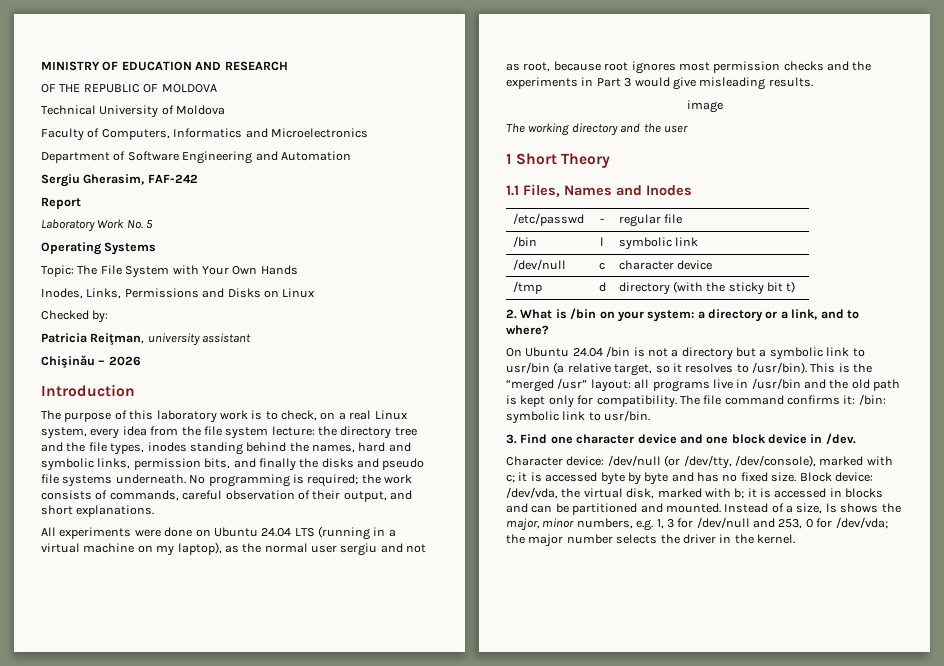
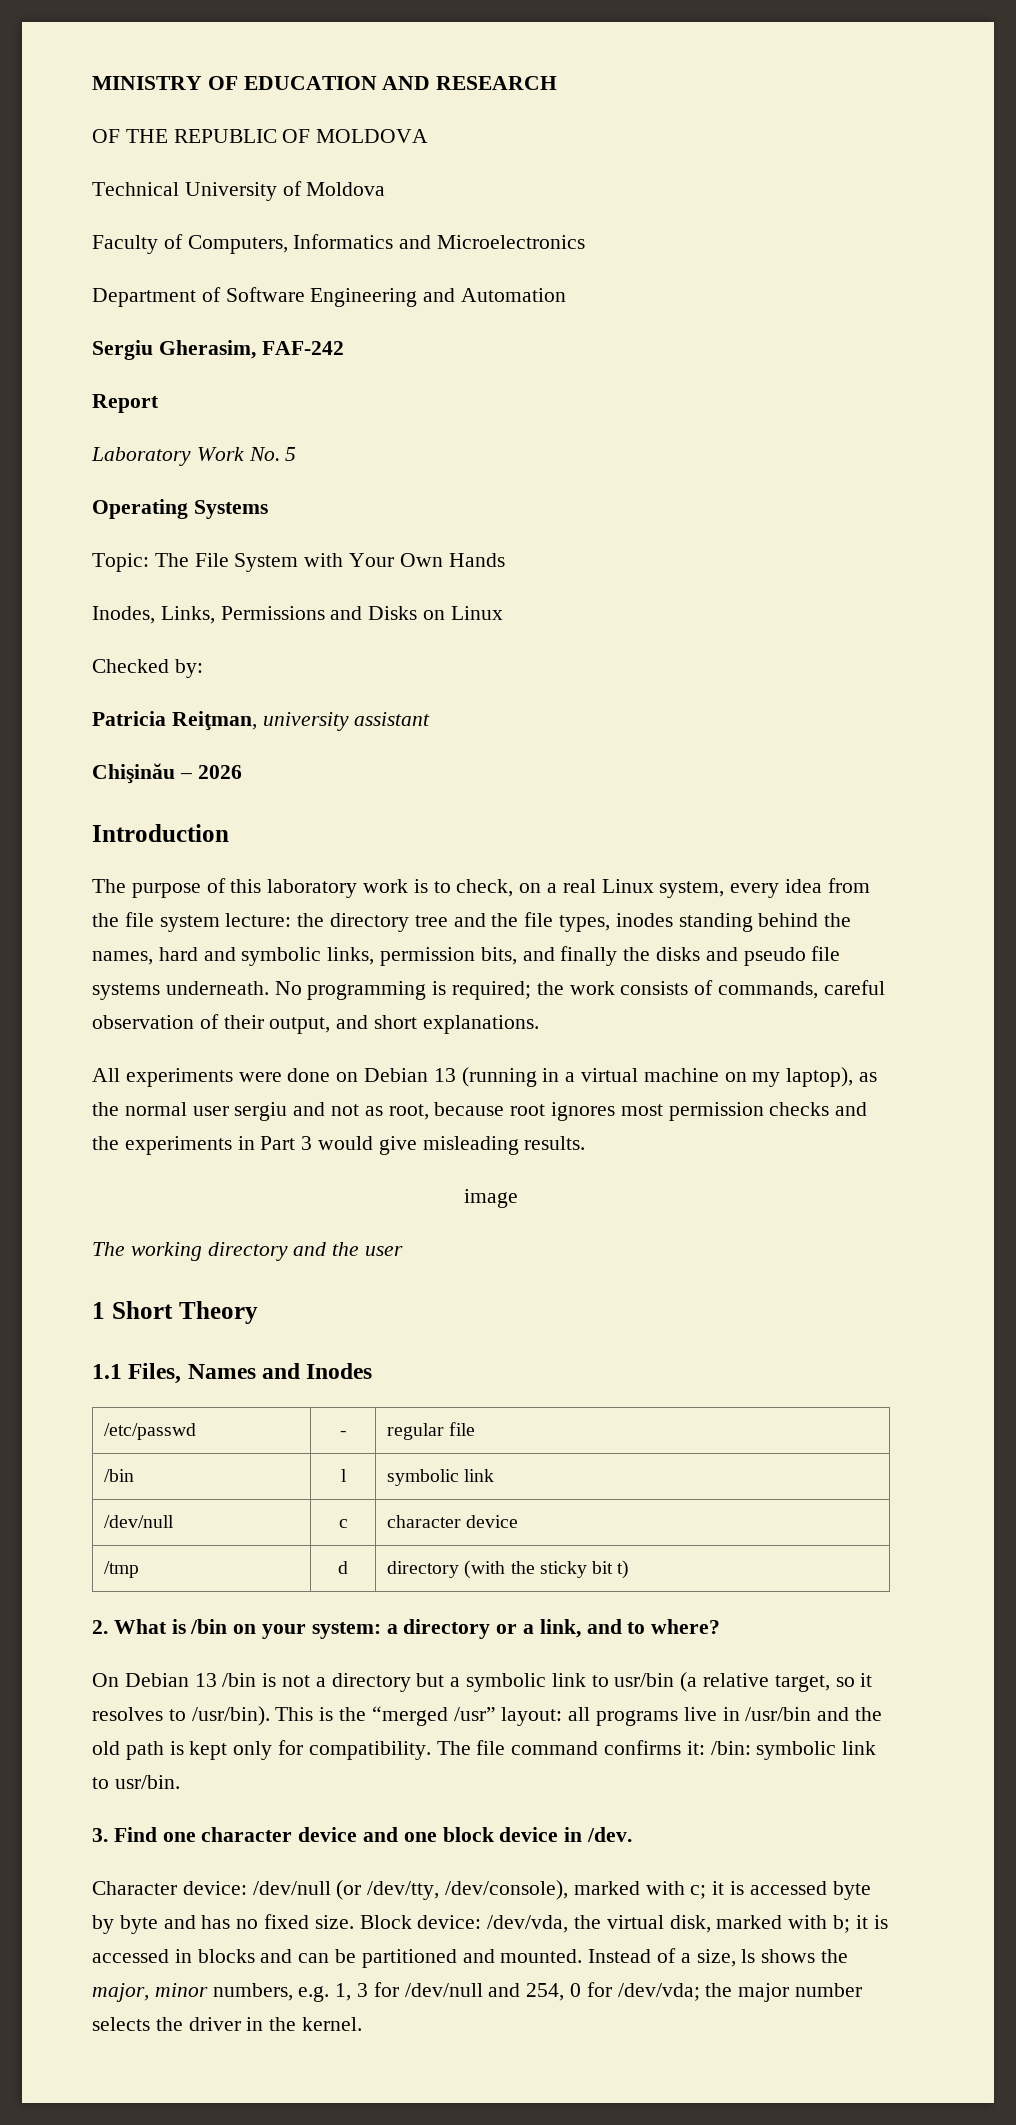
[213,527,315,537] Ubuntu 24.04 LTS -> [364,1068,456,1082] Debian 13
[525,347,603,357] Ubuntu 24.04 -> [124,1673,217,1687] Debian 13
[778,519,803,529] 253, -> [526,1983,565,2001] 254,

